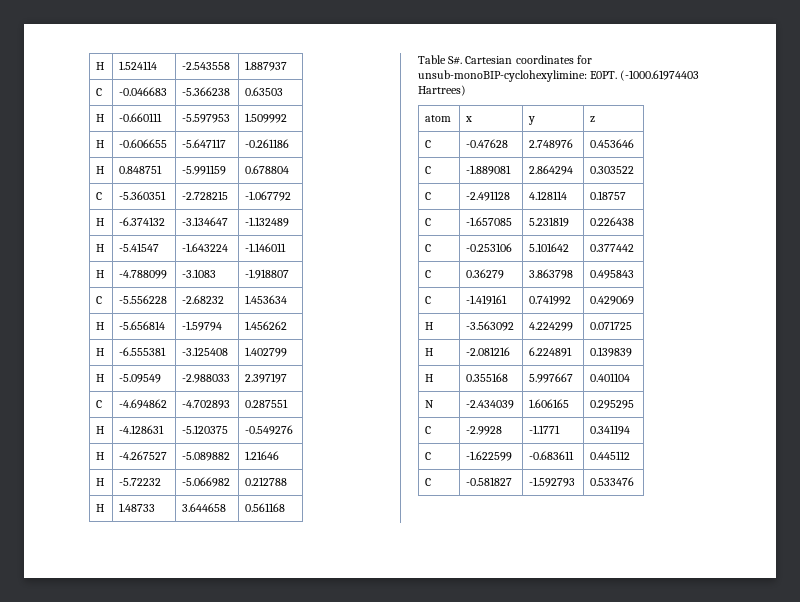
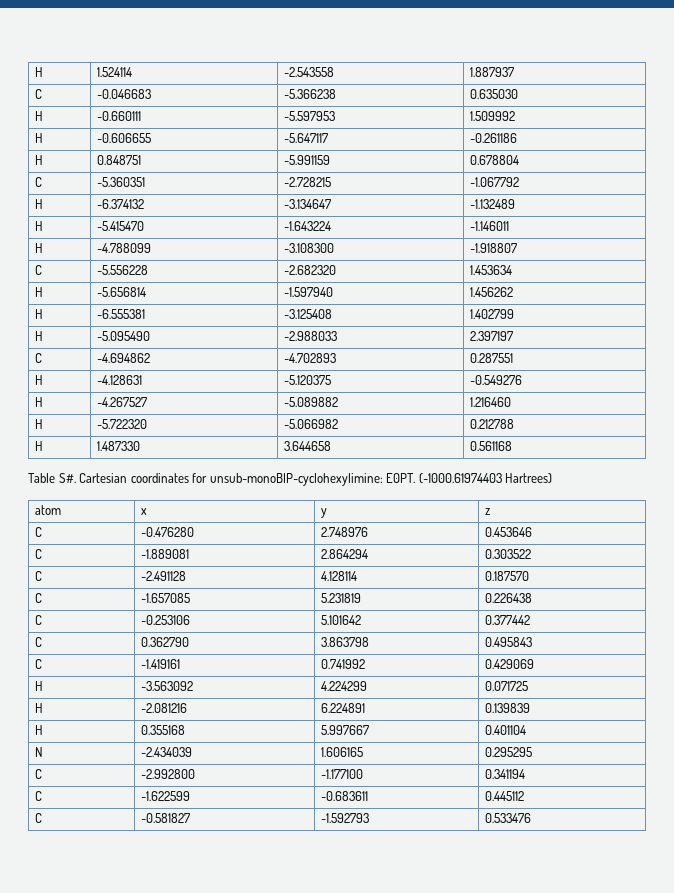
[245,87,284,96] 0.63503 -> [470,89,519,99] 0.635030
[119,243,160,252] -5.41547 -> [97,221,145,231] -5.415470
[182,269,217,278] -3.1083 -> [284,243,335,253] -3.108300
[182,295,225,304] -2.68232 -> [284,265,337,275] -2.682320
[182,321,223,331] -1.59794 -> [284,287,334,297] -1.597940
[119,374,162,383] -5.09549 -> [97,331,151,341] -5.095490
[245,451,280,460] [96,478,105,486] [119,478,162,486] 1.21646 // H | -5.72232 -> [470,397,512,407] [35,419,44,429] [97,419,148,429] 1.216460 // H | -5.722320
[119,503,156,512] 1.48733 -> [97,441,141,451] 1.487330
[466,139,509,148] -0.47628 -> [141,527,195,537] -0.476280
[590,191,627,200] 0.18757 -> [485,571,530,581] 0.187570
[466,269,505,279] 0.36279 -> [141,637,190,647] 0.362790
[466,426,503,435] [529,425,561,434] -2.9928 | -1.1771 -> [141,769,196,779] [321,769,364,779] -2.992800 | -1.177100

